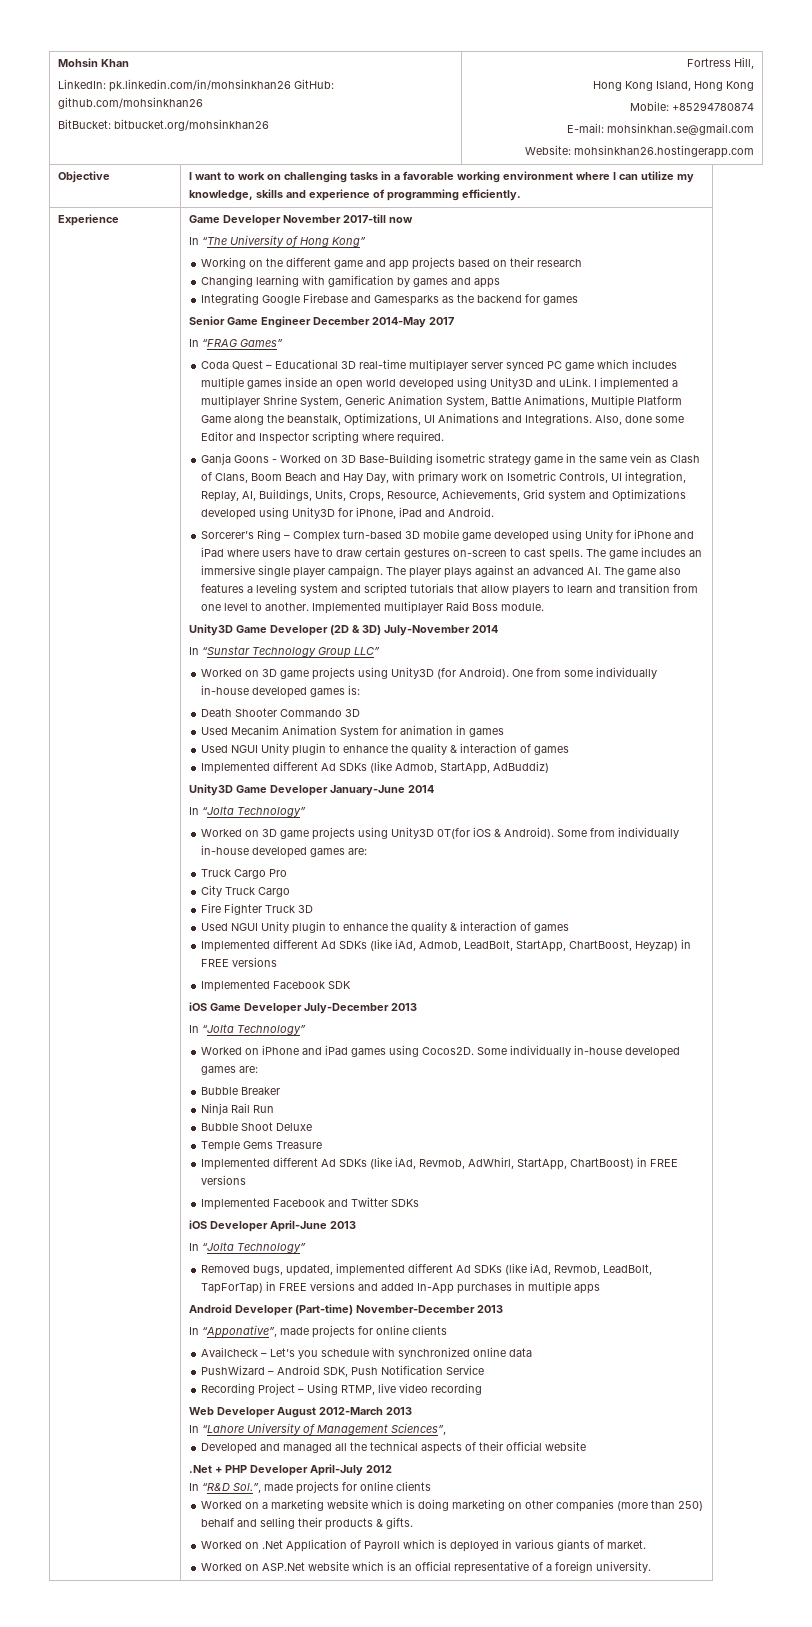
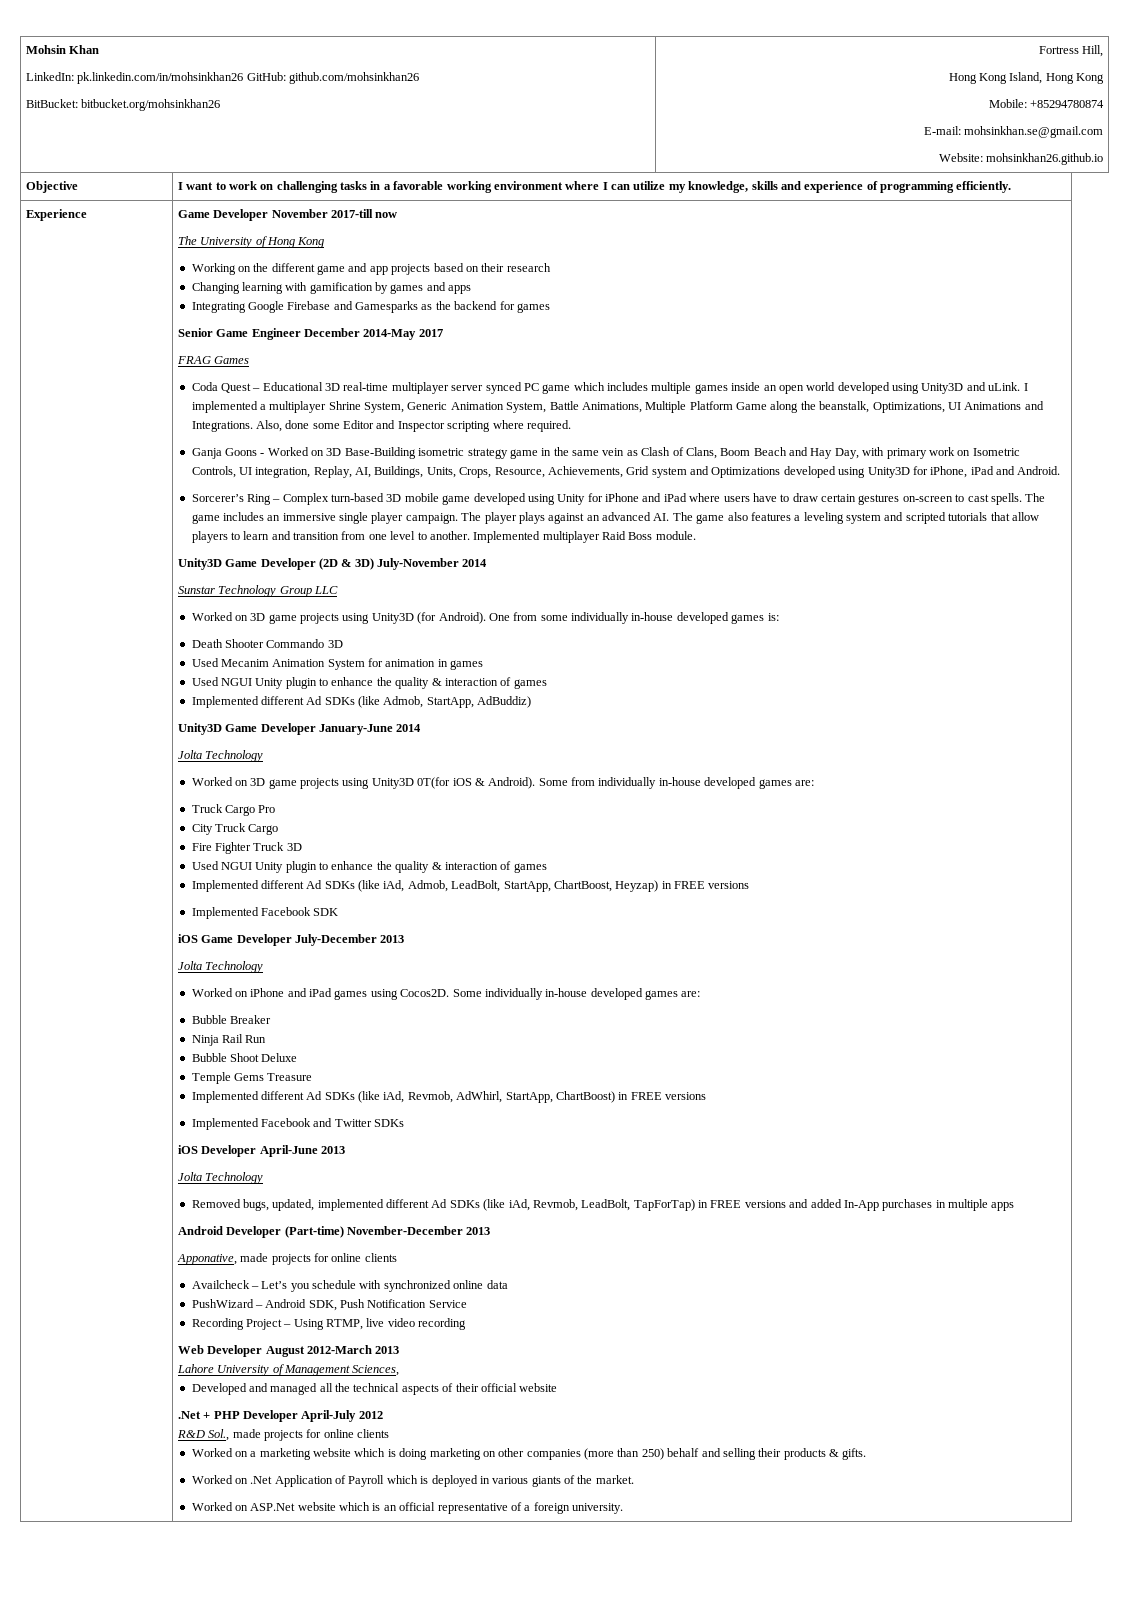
[574,145,755,158] mohsinkhan26.hostingerapp.com -> [986,153,1104,165] mohsinkhan26.github.io
[188,237,227,245] In “The -> [177,236,197,245] The
[331,237,366,247] Kong” -> [297,237,325,248] Kong
[188,339,283,347] In “FRAG Games” -> [176,356,250,364] FRAG Games
[188,646,250,655] In “Sunstar -> [177,586,215,594] Sunstar
[353,647,380,655] LLC” -> [313,586,338,594] LLC
[188,806,306,817] In “Jolta Technology” -> [177,750,264,762] Jolta Technology
[188,1024,306,1035] In “Jolta Technology” -> [177,961,264,973] Jolta Technology
[188,1242,306,1253] In “Jolta Technology” -> [177,1172,264,1184] Jolta Technology
[188,1325,277,1338] In “Apponative”, -> [176,1254,237,1265] Apponative,
[188,1425,244,1433] In “Lahore -> [176,1364,214,1373] Lahore
[390,1423,446,1435] Sciences”, -> [352,1365,400,1376] Sciences,
[188,1483,261,1493] In “R&D Sol.”, -> [176,1429,230,1441] R&D Sol.,
(604, 1544) none -> [577,1475,593,1484] the

